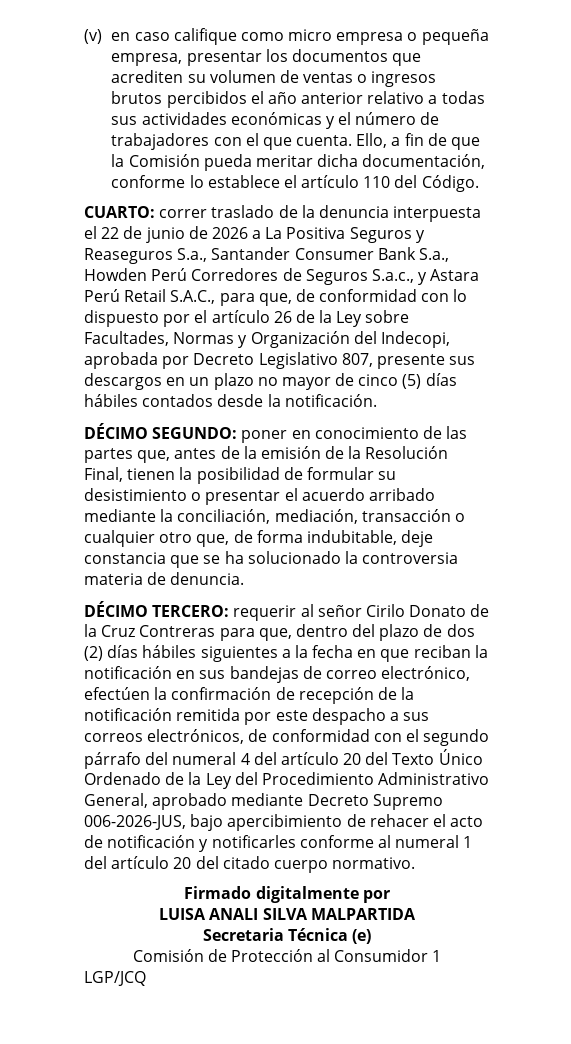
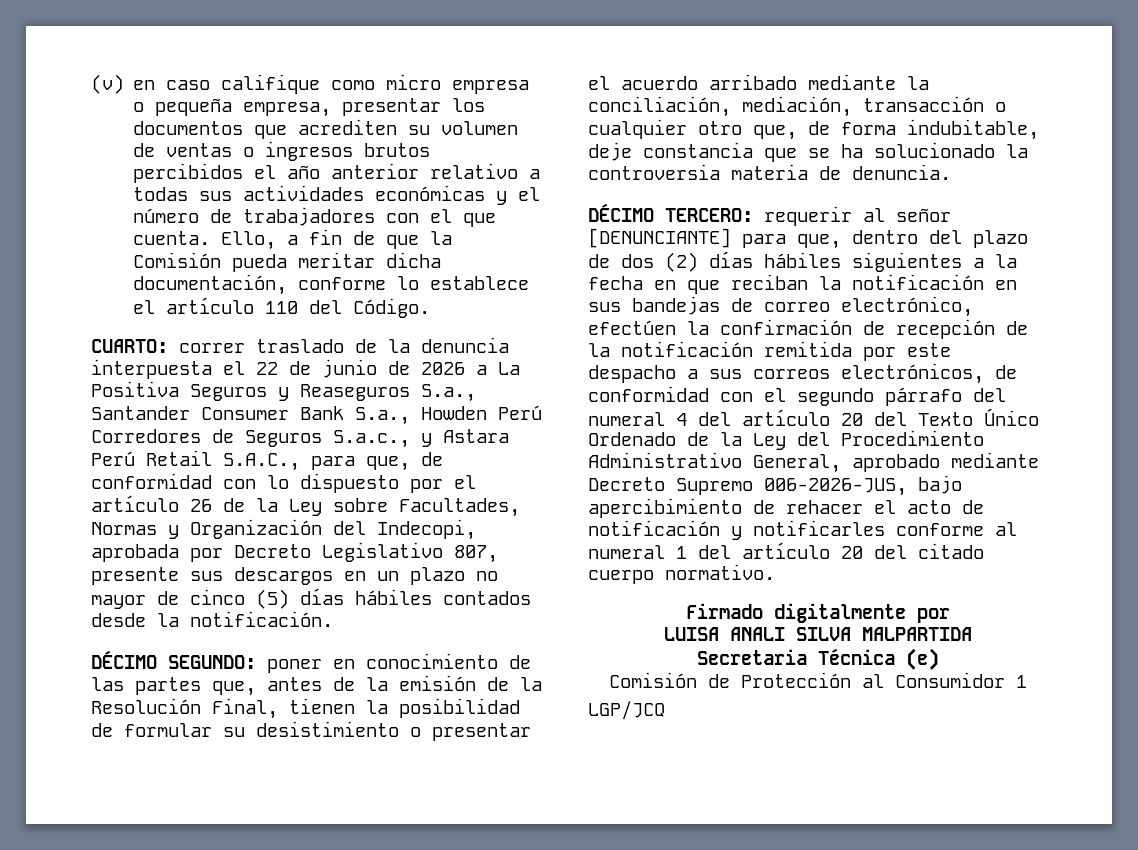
[365,604,490,617] [84,624,216,637] Cirilo Donato de la Cruz Contreras -> [588,228,731,248] [DENUNCIANTE]

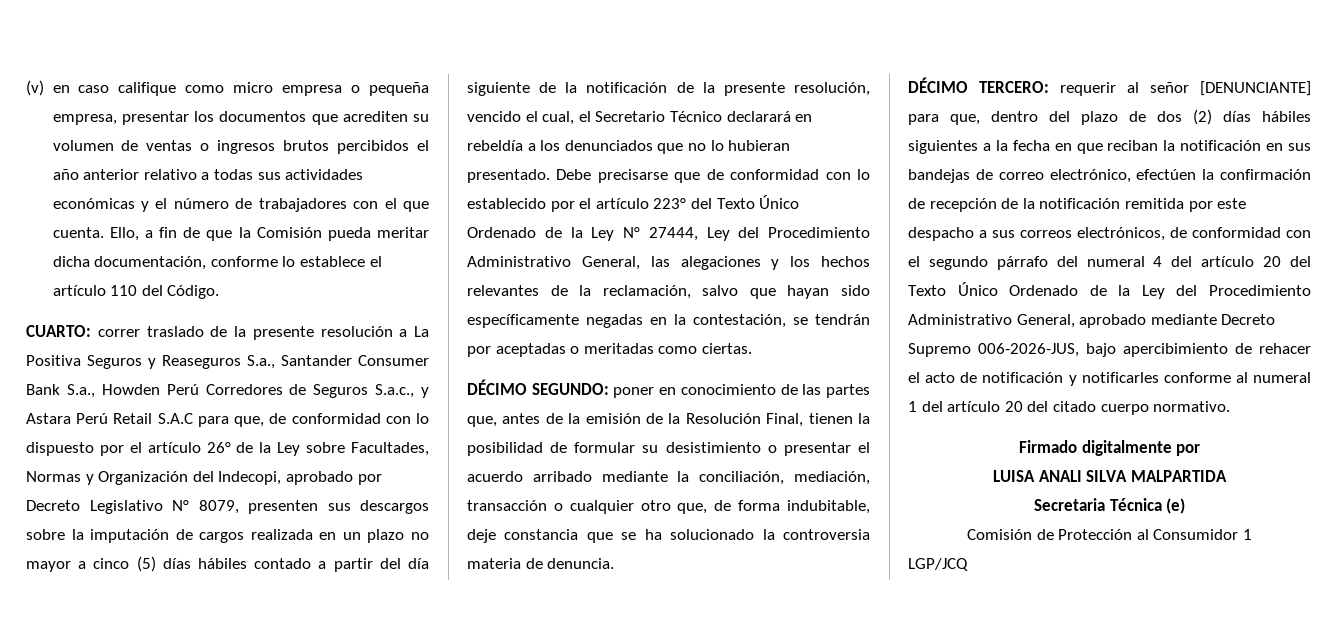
[421,337,509,353] [91,359,465,379] denuncia interpuesta el 22 de junio de 2026 -> [252,326,393,340] presente resolución
[223,453,300,471] S.A.C., -> [157,413,193,424] S.A.C
[190,499,212,512] 26 -> [206,442,231,453] 26°
[91,544,179,562] aprobada -> [285,471,353,485] aprobado
[454,545,498,563] [91,567,333,585] 807, presente sus descargos -> [172,500,429,514] [26,529,313,543] N° 8079, presenten sus descargos sobre la imputación de cargos realizada
[157,591,179,605] de -> [78,561,87,569] a
[443,591,531,605] [91,611,333,627] contados desde la notificación. -> [254,558,429,572] [467,82,870,96] [467,111,813,125] [467,140,791,154] [467,169,870,183] [467,195,800,212] [467,227,870,241] [467,256,870,270] [467,285,870,299] [467,314,870,328] [467,343,752,357] contado a partir del día siguiente de la notificación de la presente resolución, vencido el cual, el Secretario Técnico declarará en rebeldía a los denunciados que no lo hubieran presentado. Debe precisarse que de conformidad con lo establecido por el artículo 223° del Texto Único Ordenado de la Ley N° 27444, Ley del Procedimiento Administrativo General, las alegaciones y los hechos relevantes de la reclamación, salvo que hayan sido específicamente negadas en la contestación, se tendrán por aceptadas o meritadas como ciertas.

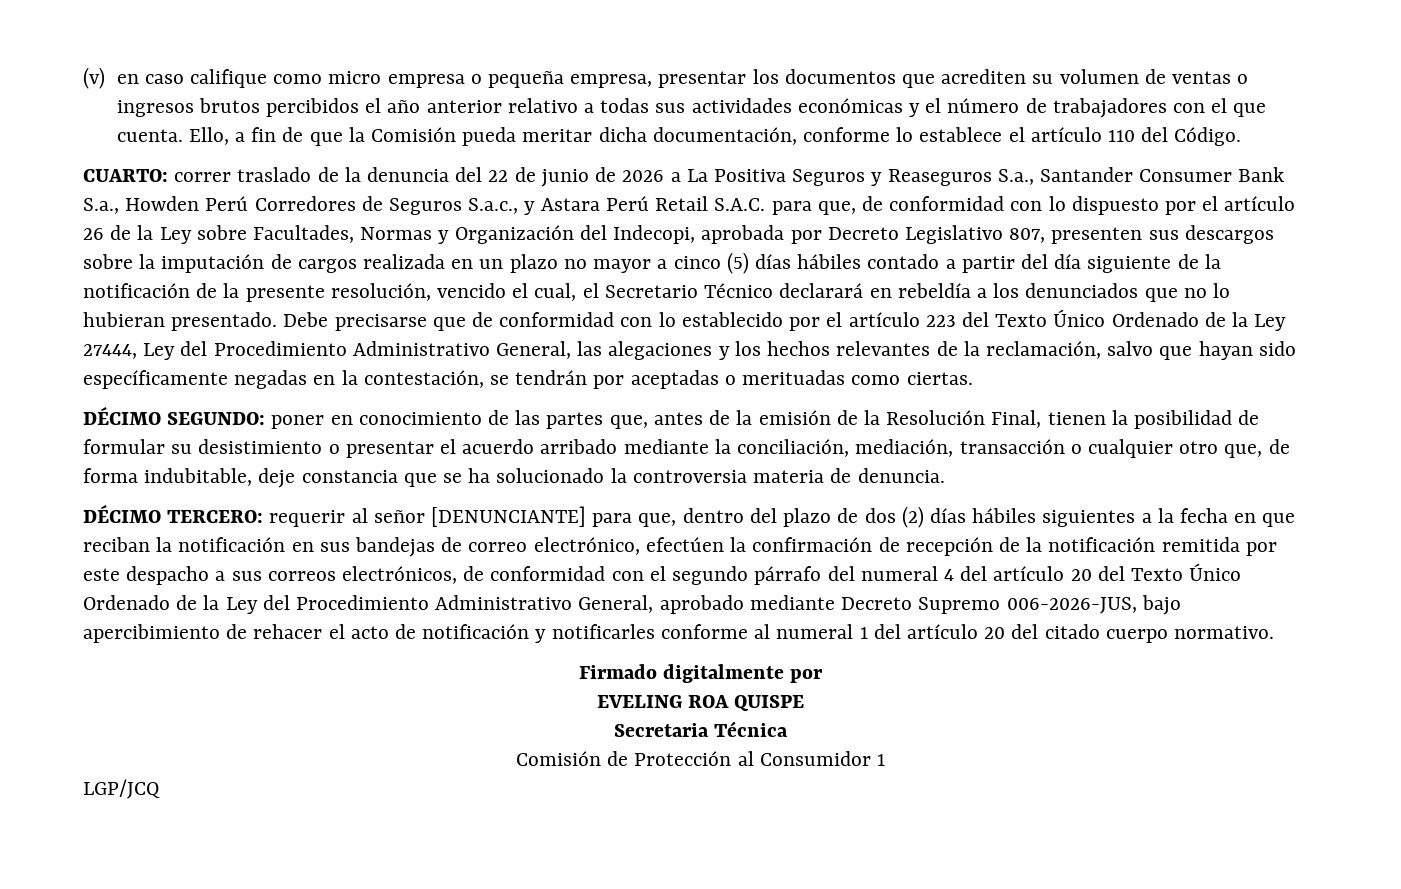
[252,326,393,340] presente resolución -> [367,167,665,187] denuncia del 22 de junio de 2026
[157,413,193,424] S.A.C -> [714,198,766,211] S.A.C.
[206,442,231,453] 26° -> [83,228,104,240] 26
[285,471,353,485] aprobado -> [701,225,785,244] aprobada
[172,500,239,514] N° 8079, -> [1009,228,1046,243] 807,
[653,195,800,209] [467,227,640,241] 223° del Texto Único Ordenado de la Ley N° -> [925,309,1287,331] 223 del Texto Único Ordenado de la Ley
[583,343,654,354] meritadas -> [742,370,846,385] merituadas
[993,470,1227,482] LUISA ANALI SILVA MALPARTIDA -> [596,695,805,712] EVELING ROA QUISPE
[1166,498,1186,514] (e) -> (789, 729) none

